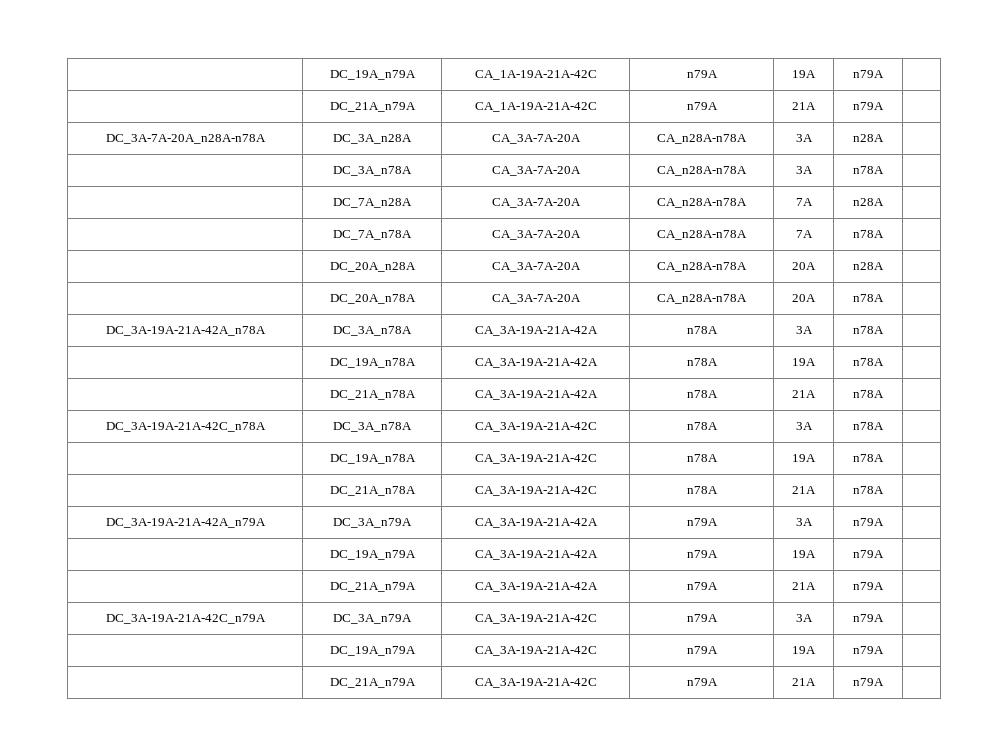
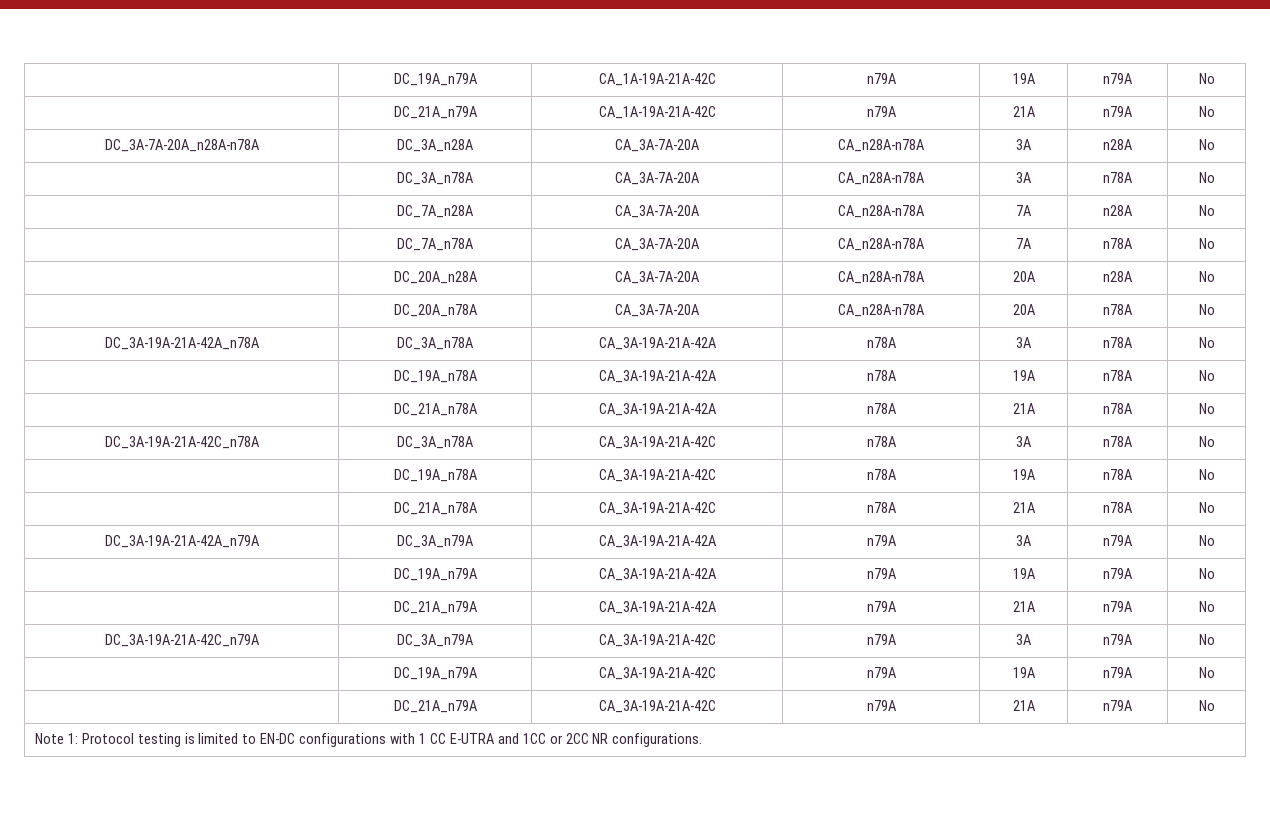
(884, 74) none -> [1198,73,1215,84] No
(884, 106) none -> [1198,106,1215,117] No
(884, 138) none -> [1198,139,1215,150] No
(884, 170) none -> [1198,172,1215,183] No
(884, 202) none -> [1198,205,1215,216] No
(884, 234) none -> [1198,238,1215,249] No
(884, 266) none -> [1198,271,1215,282] No
(884, 298) none -> [1198,304,1215,315] No
(884, 330) none -> [1198,337,1215,348] No
(884, 362) none -> [1198,370,1215,381] No
(884, 394) none -> [1198,403,1215,414] No
(884, 426) none -> [1198,436,1215,447] No
(884, 458) none -> [1198,469,1215,480] No
(884, 490) none -> [1198,502,1215,513] No
(884, 522) none -> [1198,535,1215,546] No
(884, 554) none -> [1198,568,1215,579] No
(884, 586) none -> [1198,601,1215,612] No
(884, 618) none -> [1198,634,1215,645] No
(884, 650) none -> [1198,667,1215,678] No
(884, 682) none -> [1198,700,1215,711] [34,733,703,747] No // Note 1: Protocol testing is limited to EN-DC configurations with 1 CC E-UTRA and 1CC or 2CC NR configurations.

